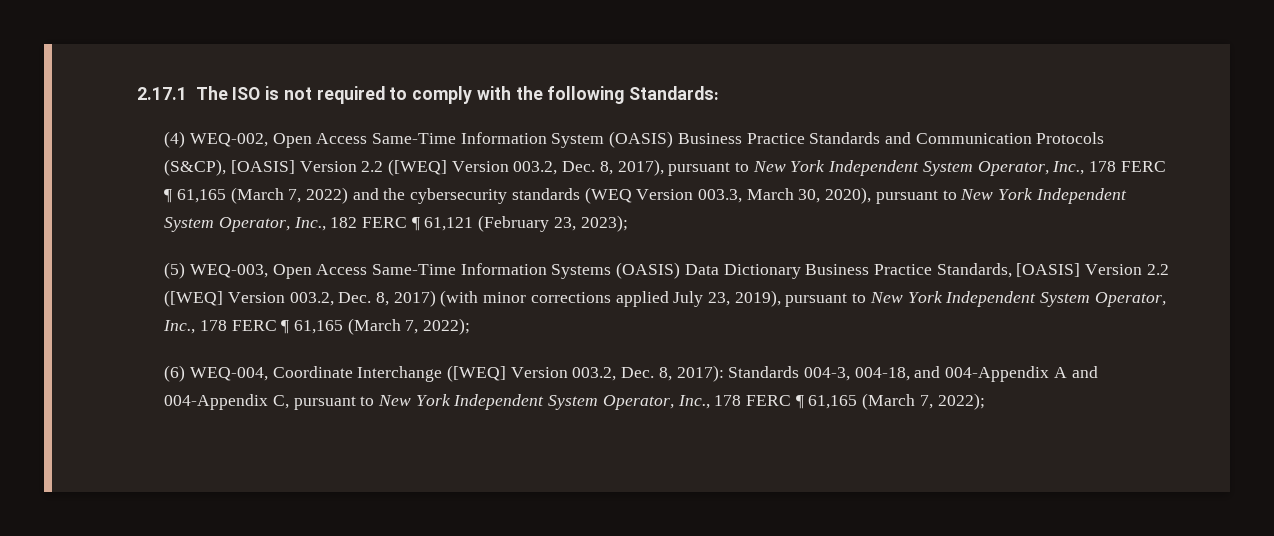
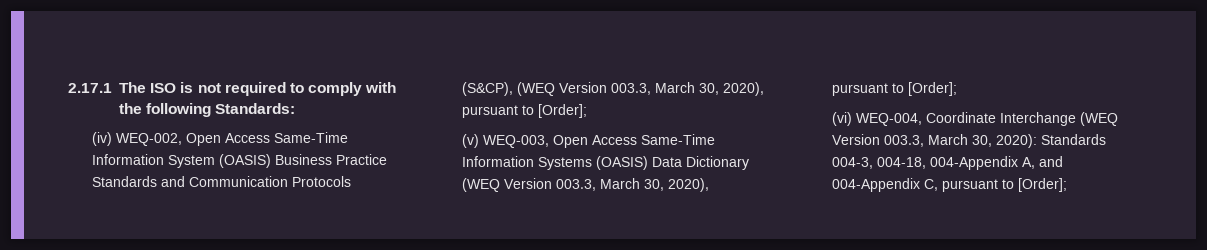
[164,131,186,148] (4) -> [92,132,113,146] (iv)
[230,159,1166,176] [164,187,1127,204] [164,215,628,232] [164,262,186,279] [OASIS] Version 2.2 ([WEQ] Version 003.2, Dec. 8, 2017), pursuant to New York Independent System Operator, Inc., 178 FERC ¶ 61,165 (March 7, 2022) and the cybersecurity standards (WEQ Version 003.3, March 30, 2020), pursuant to New York Independent System Operator, Inc., 182 FERC ¶ 61,121 (February 23, 2023); // (5) -> [517,82,765,96] [462,104,588,118] [462,134,480,148] (WEQ Version 003.3, March 30, 2020), pursuant to [Order]; // (v)
[805,263,1169,278] [164,290,1166,307] [163,318,471,335] [164,365,1067,382] Business Practice Standards, [OASIS] Version 2.2 ([WEQ] Version 003.2, Dec. 8, 2017) (with minor corrections applied July 23, 2019), pursuant to New York Independent System Operator, Inc., 178 FERC ¶ 61,165 (March 7, 2022); // (6) WEQ-004, Coordinate Interchange ([WEQ] Version 003.2, Dec. 8, 2017): Standards 004-3, 004-18, and 004-Appendix A -> [462,178,710,192] [832,82,958,96] [832,112,1119,126] [832,134,1107,148] [832,156,1036,170] (WEQ Version 003.3, March 30, 2020), pursuant to [Order]; // (vi) WEQ-004, Coordinate Interchange (WEQ Version 003.3, March 30, 2020): Standards 004-3, 004-18, 004-Appendix A,
[377,393,985,410] New York Independent System Operator, Inc., 178 FERC ¶ 61,165 (March 7, 2022); -> [1018,178,1068,192] [Order];

